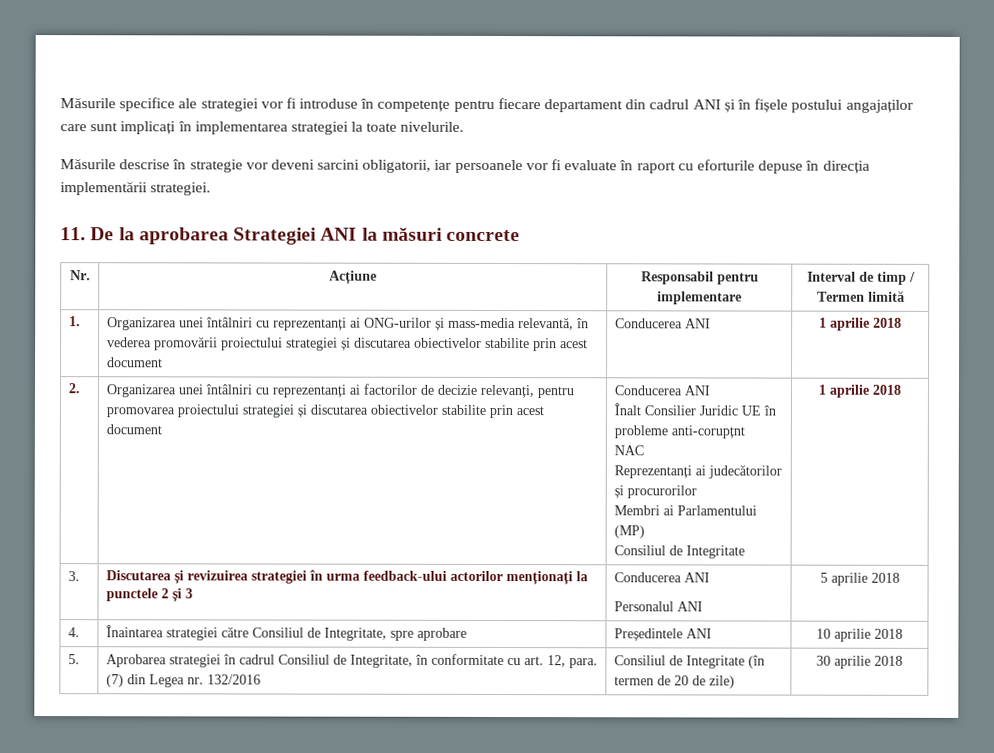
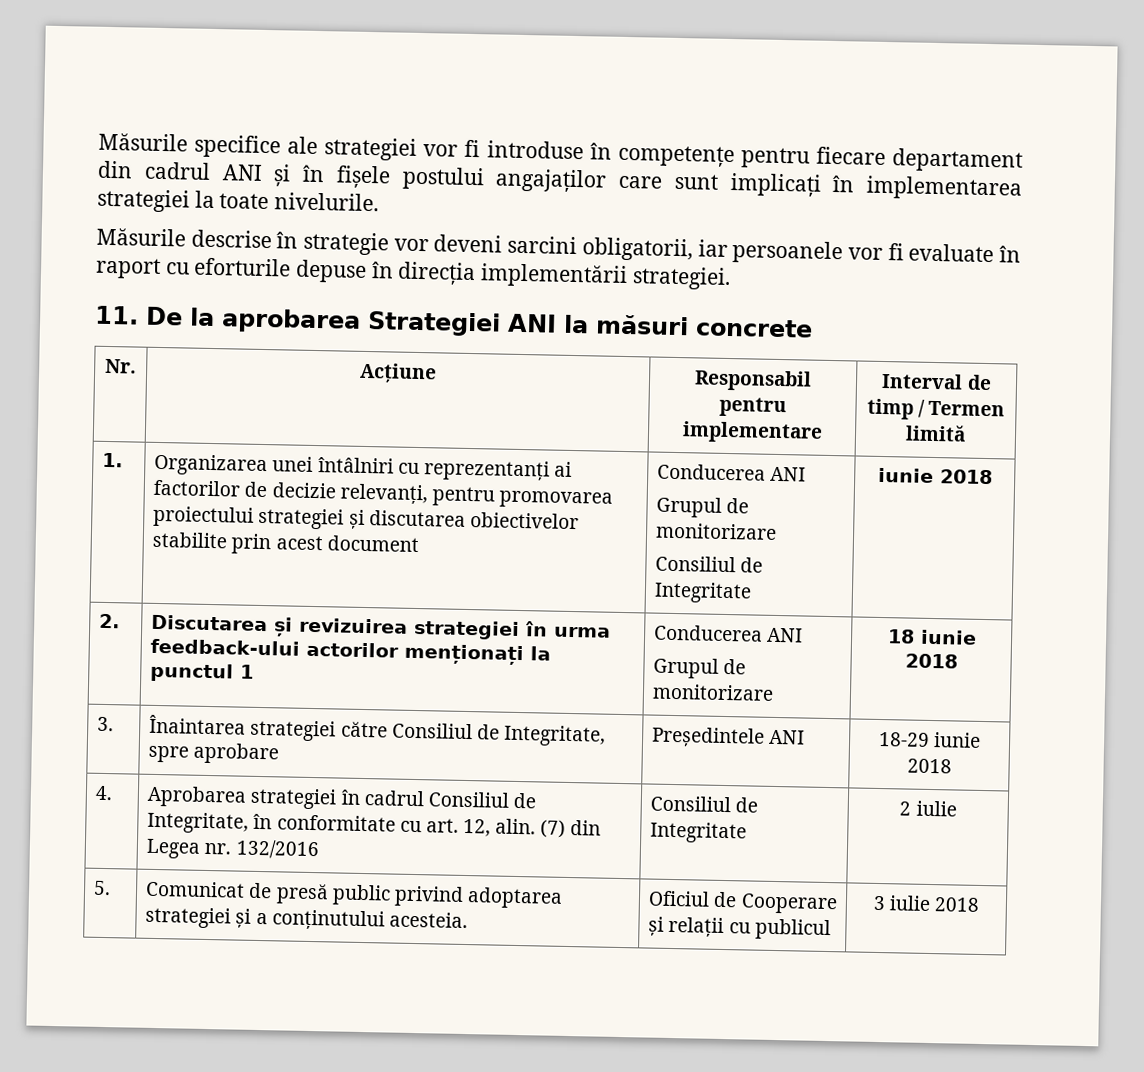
[106,317,589,331] [106,336,588,352] [106,357,163,368] [614,318,711,329] [819,317,902,331] [67,383,80,394] | Organizarea unei întâlniri cu reprezentanți ai ONG-urilor și mass-media relevantă, în vederea promovării proiectului strategiei și discutarea obiectivelor stabilite prin acest document | Conducerea ANI | 1 aprilie 2018 // 2. -> (124, 460) none
[613,403,776,416] [613,425,745,439] [613,445,644,456] [613,464,782,479] [613,485,697,499] [613,505,757,516] [613,525,645,539] [613,545,745,559] [818,384,901,398] [67,571,80,582] Înalt Consilier Juridic UE în probleme anti-corupțnt // NAC // Reprezentanți ai judecătorilor și procurorilor // Membri ai Parlamentului (MP) // Consiliul de Integritate | 1 aprilie 2018 // 3. -> [656,496,750,518] [655,522,778,540] [655,555,764,573] [654,581,753,604] [877,467,993,485] [99,613,121,629] Grupul de monitorizare // Consiliul de Integritate | iunie 2018 // 2.
[105,588,193,603] [613,572,710,583] [613,601,703,612] [819,572,900,586] [67,627,80,638] punctele 2 și 3 | Conducerea ANI // Personalul ANI | 5 aprilie 2018 // 4. -> [150,662,255,683] [654,624,804,643] [653,657,747,679] [652,683,775,701] [886,629,977,645] [904,653,958,669] [97,716,115,732] punctul 1 | Conducerea ANI // Grupul de monitorizare | 18 iunie 2018 // 3.
[816,628,903,642] [67,654,80,665] 10 aprilie 2018 // 5. -> [877,731,982,748] [906,758,952,774] [95,785,114,801] 18-29 iunie 2018 // 4.
[568,658,598,669] para. -> [495,818,537,835] alin.
[747,655,765,669] [613,675,735,689] [816,655,871,669] (în termen de 20 de zile) | 30 aprilie -> [899,800,957,817] [93,880,112,896] [145,880,563,909] [145,906,468,931] [648,890,838,915] [648,916,831,941] [872,895,931,912] | 2 iulie // 5. | Comunicat de presă public privind adoptarea strategiei și a conținutului acesteia. | Oficiul de Cooperare și relații cu publicul | 3 iulie

